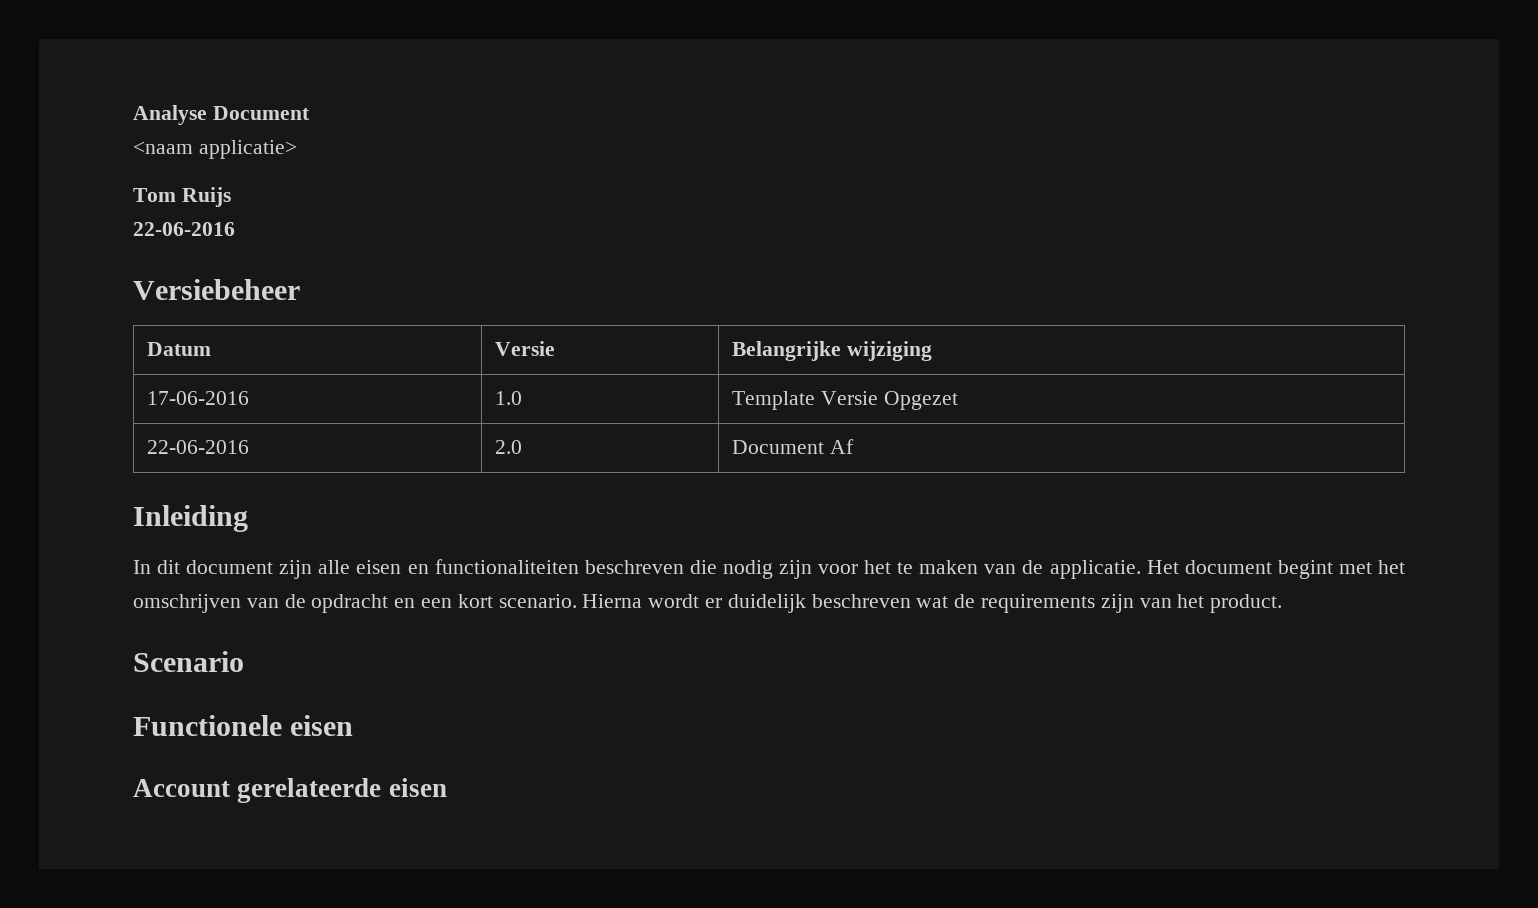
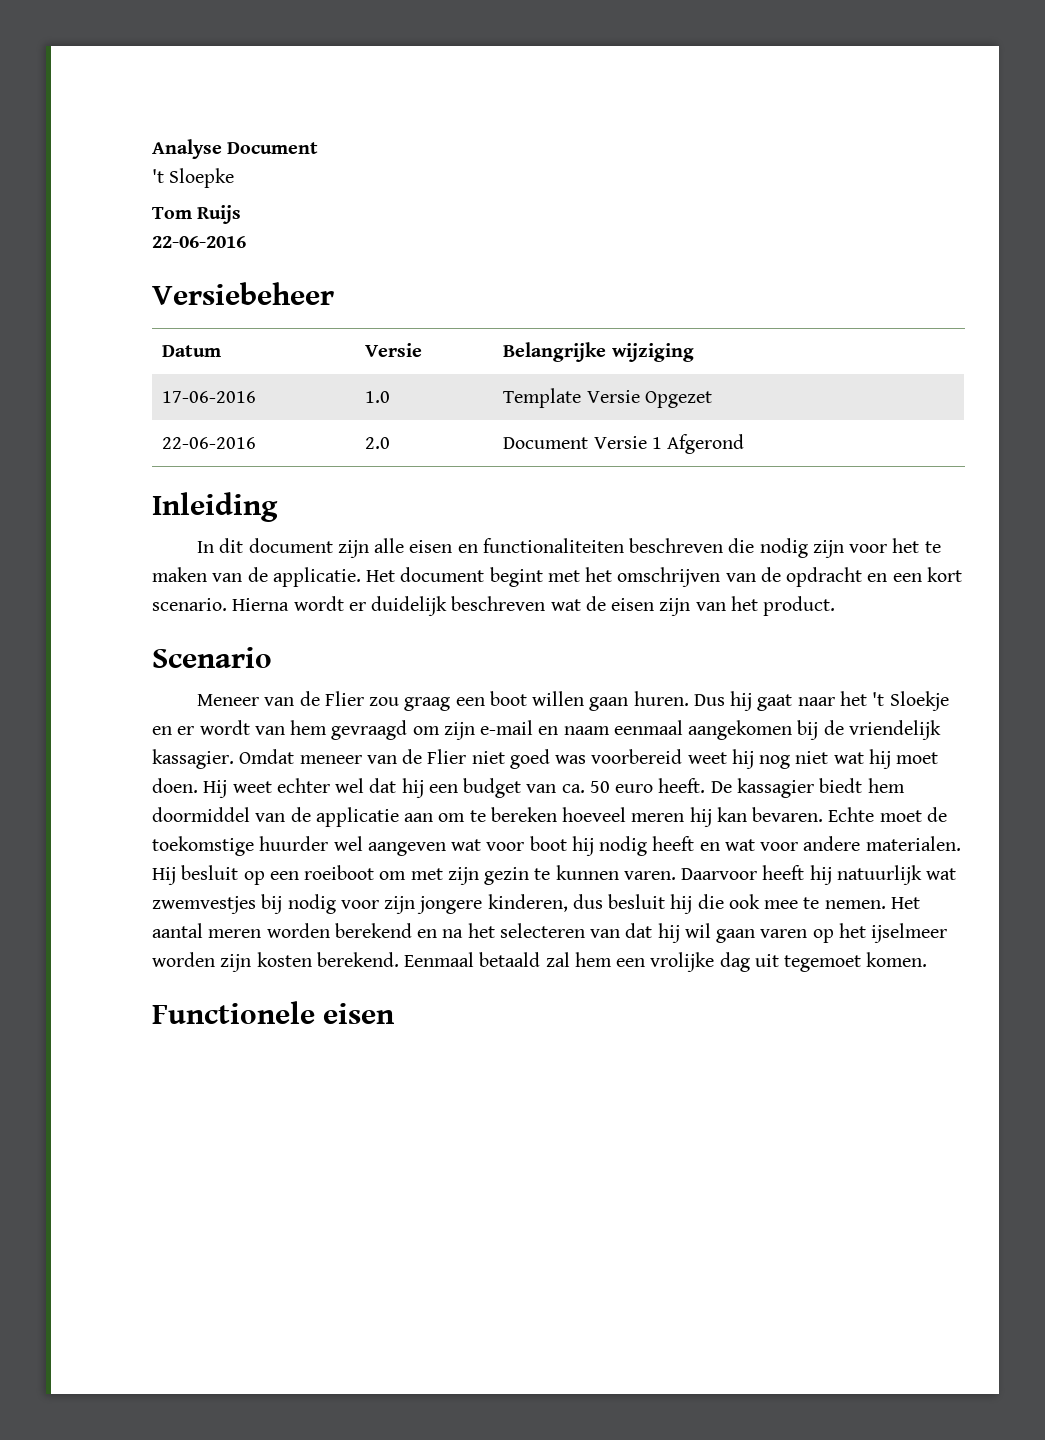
[133,140,297,159] <naam applicatie> -> [152,168,235,188] 't Sloepke
[830,439,855,454] Af -> [593,434,745,454] Versie 1 Afgerond
[981,594,1096,613] requirements -> [611,598,655,611] eisen
(244, 661) none -> [197,691,949,711] [152,720,941,740] [152,749,939,769] [152,778,905,798] [152,807,947,827] [152,836,961,856] [152,865,957,885] [152,894,920,914] [152,923,948,943] [152,952,928,972] // Meneer van de Flier zou graag een boot willen gaan huren. Dus hij gaat naar het 't Sloekje en er wordt van hem gevraagd om zijn e-mail en naam eenmaal aangekomen bij de vriendelijk kassagier. Omdat meneer van de Flier niet goed was voorbereid weet hij nog niet wat hij moet doen. Hij weet echter wel dat hij een budget van ca. 50 euro heeft. De kassagier biedt hem doormiddel van de applicatie aan om te bereken hoeveel meren hij kan bevaren. Echte moet de toekomstige huurder wel aangeven wat voor boot hij nodig heeft en wat voor andere materialen. Hij besluit op een roeiboot om met zijn gezin te kunnen varen. Daarvoor heeft hij natuurlijk wat zwemvestjes bij nodig voor zijn jongere kinderen, dus besluit hij die ook mee te nemen. Het aantal meren worden berekend en na het selecteren van dat hij wil gaan varen op het ijselmeer worden zijn kosten berekend. Eenmaal betaald zal hem een vrolijke dag uit tegemoet komen.
[133,778,447,803] // Account gerelateerde eisen -> (396, 1013) none

